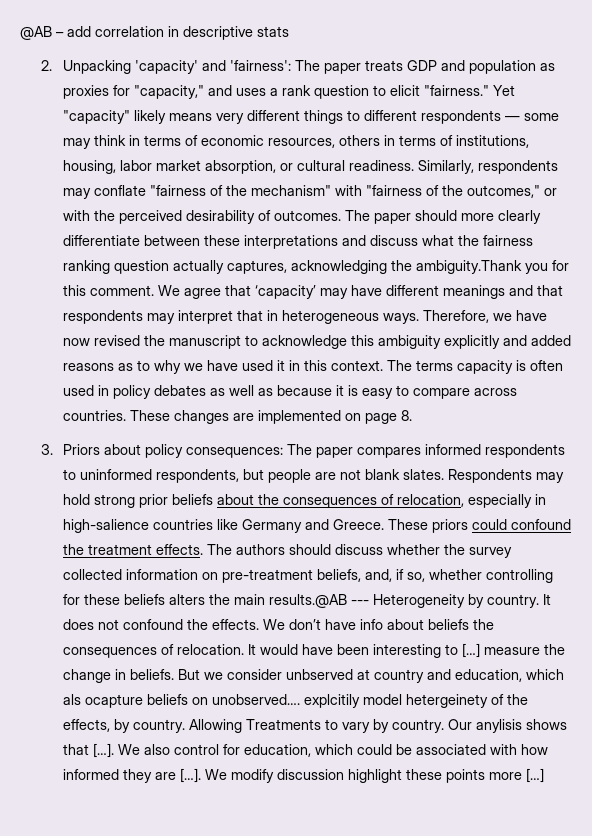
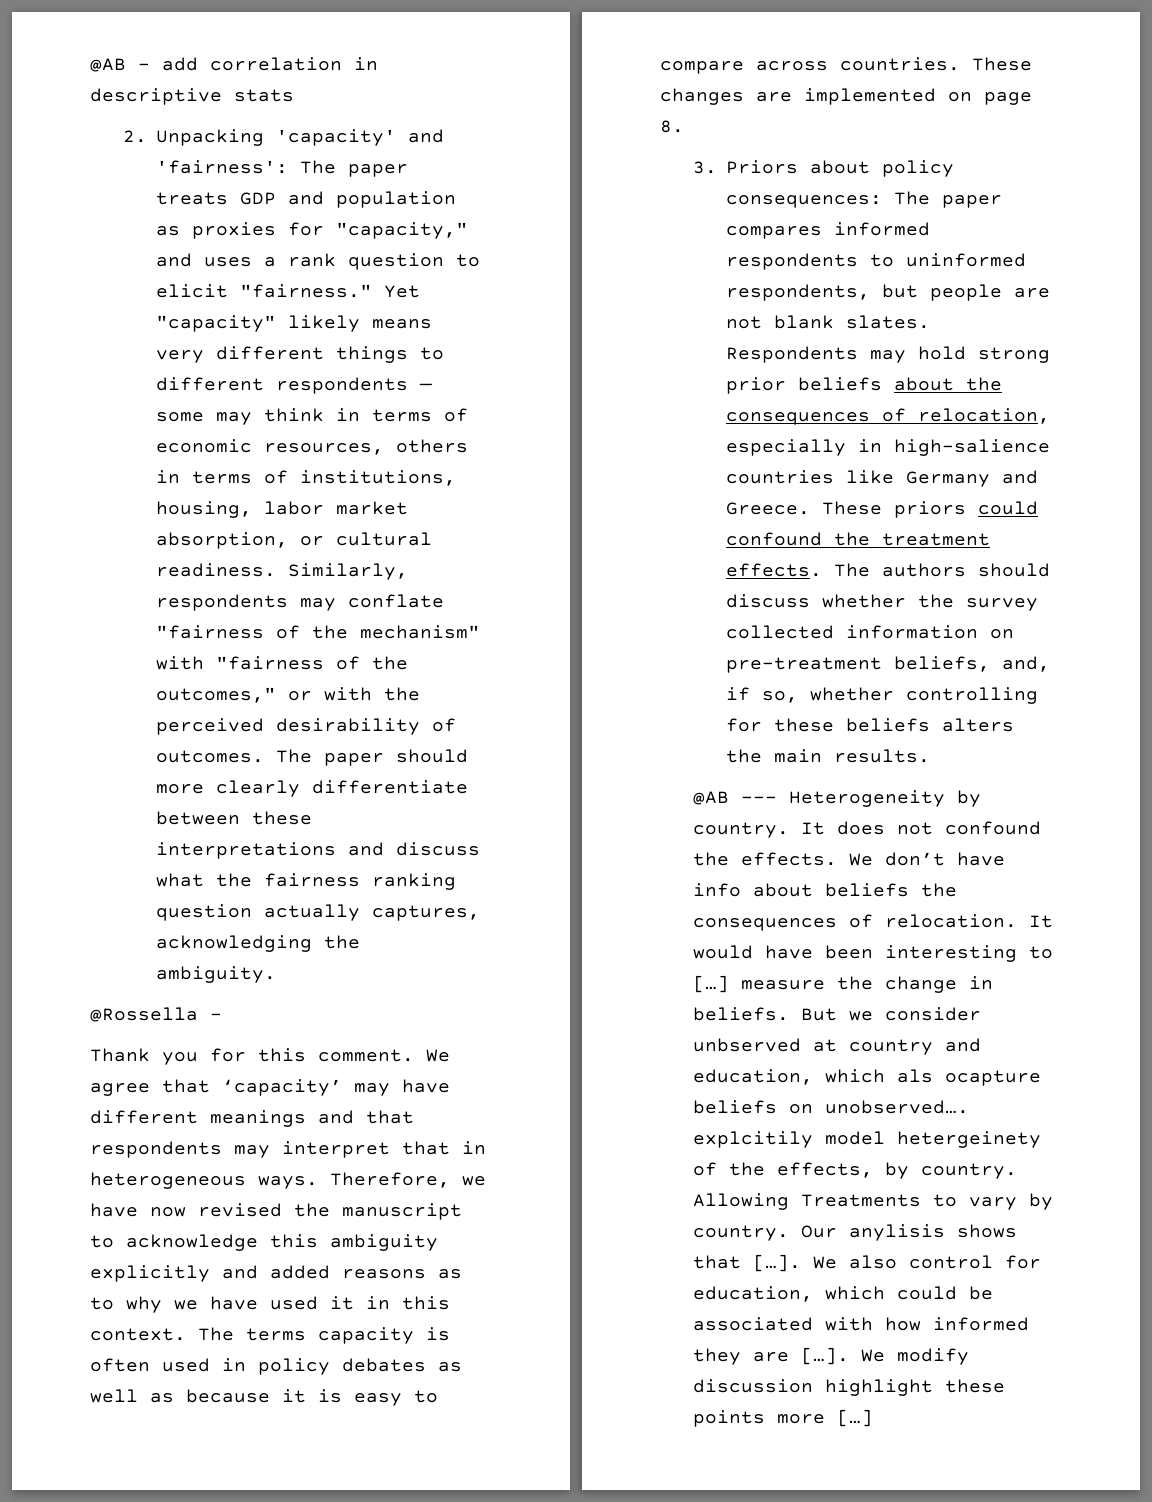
[415,260,522,274] ambiguity.Thank -> [156,966,277,983] [90,1007,222,1022] [90,1048,150,1062] ambiguity. // @Rossella – // Thank
[268,594,347,608] results.@AB -> [834,749,931,763] [692,791,729,805] results. // @AB

